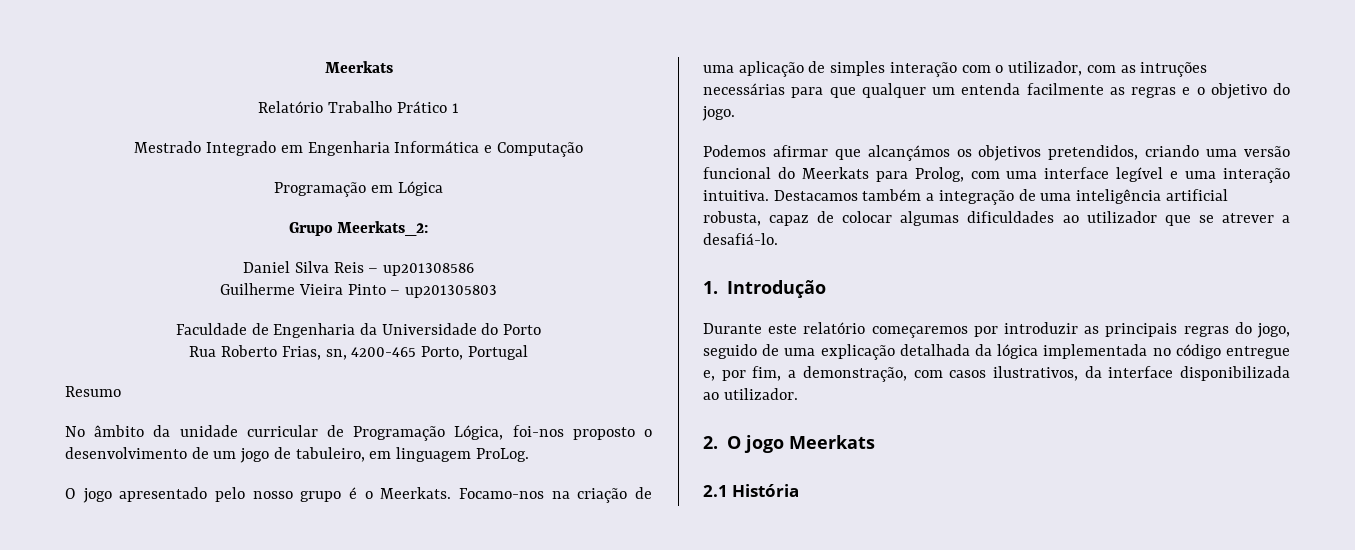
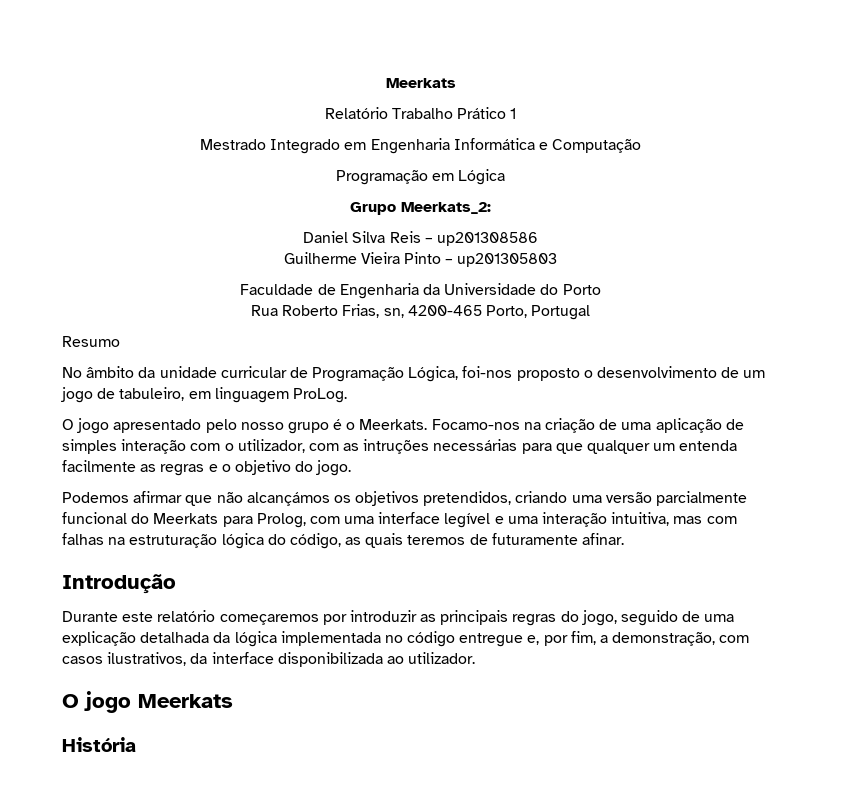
(861, 154) none -> [216,492,243,503] não
(1290, 151) none -> [656,491,748,506] parcialmente
[703,189,1228,205] [703,211,1290,226] [703,233,778,245] [703,281,718,294] intuitiva. Destacamos também a integração de uma inteligência artificial robusta, capaz de colocar algumas dificuldades ao utilizador que se atrever a desafiá-lo. // 1. -> [611,512,737,526] [62,533,625,549] intuitiva, mas com falhas na estruturação lógica do código, as quais teremos de futuramente afinar. //
[703,436,718,449] 2. -> (476, 658) none
[703,485,728,497] 2.1 -> (233, 701) none

